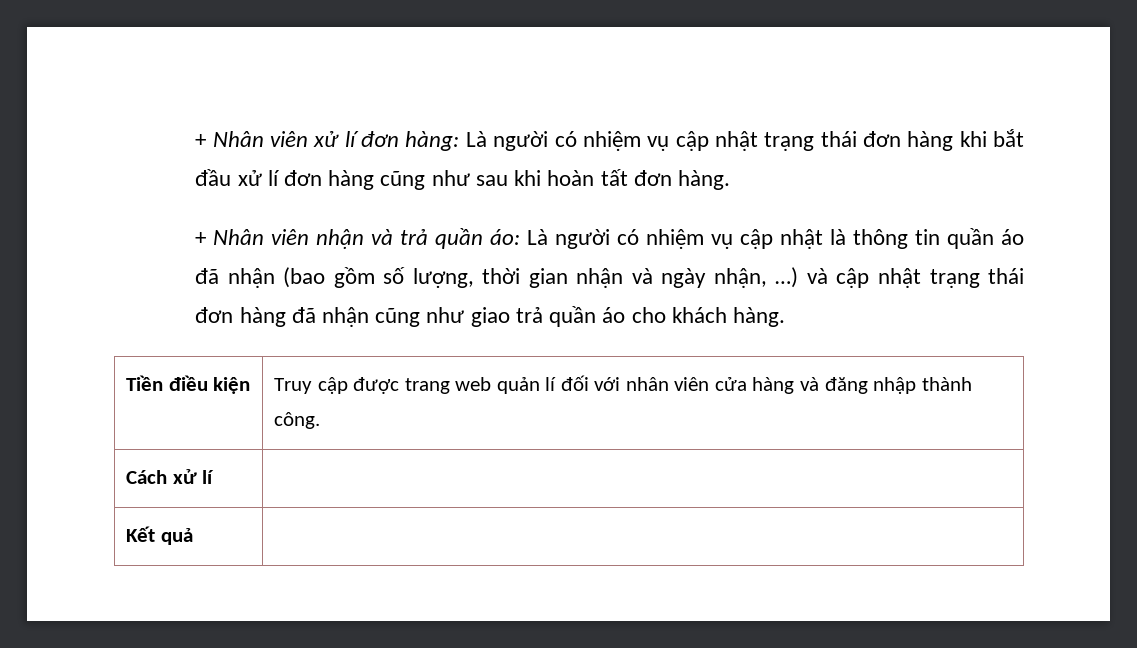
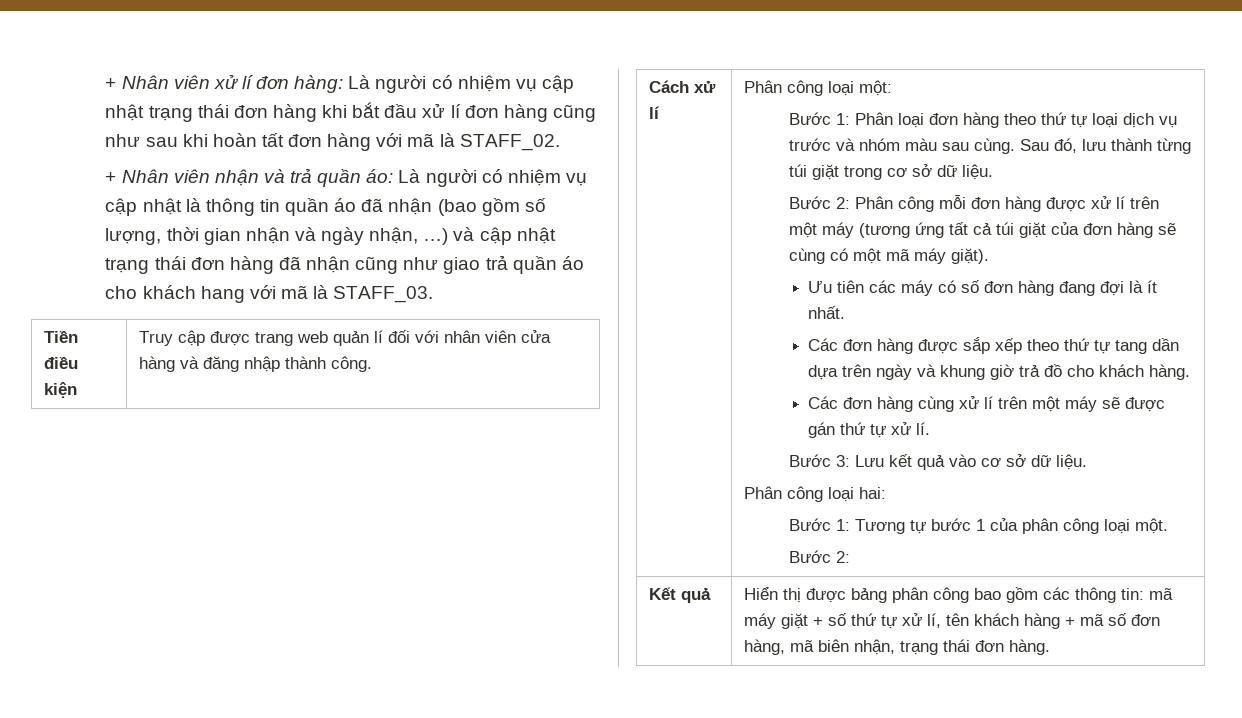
[677,170,730,190] hàng. -> [327,133,560,151] hàng với mã là STAFF_02.
[732,307,785,327] hàng. -> [200,285,434,303] hang với mã là STAFF_03.
[126,526,193,545] // Kết quả | -> [744,80,893,96] [789,112,1178,128] [789,138,1192,154] [789,164,994,180] [789,195,1160,212] [789,222,1177,238] [789,248,990,264] [807,280,1157,296] [807,306,845,319] [807,337,1179,354] [807,364,1190,380] [807,396,1165,412] [807,422,930,438] [789,454,1088,470] [744,486,887,502] [789,518,1169,534] [789,550,851,563] [649,587,712,603] [744,587,1174,603] [744,613,1161,629] [744,639,1051,655] Phân công loại một: // Bước 1: Phân loại đơn hàng theo thứ tự loại dịch vụ trước và nhóm màu sau cùng. Sau đó, lưu thành từng túi giặt trong cơ sở dữ liệu. // Bước 2: Phân công mỗi đơn hàng được xử lí trên một máy (tương ứng tất cả túi giặt của đơn hàng sẽ cùng có một mã máy giặt). // Ưu tiên các máy có số đơn hàng đang đợi là ít nhất. // Các đơn hàng được sắp xếp theo thứ tự tang dần dựa trên ngày và khung giờ trả đồ cho khách hàng. // Các đơn hàng cùng xử lí trên một máy sẽ được gán thứ tự xử lí. // Bước 3: Lưu kết quả vào cơ sở dữ liệu. // Phân công loại hai: // Bước 1: Tương tự bước 1 của phân công loại một. // Bước 2: // Kết quả | Hiển thị được bảng phân công bao gồm các thông tin: mã máy giặt + số thứ tự xử lí, tên khách hàng + mã số đơn hàng, mã biên nhận, trạng thái đơn hàng.

